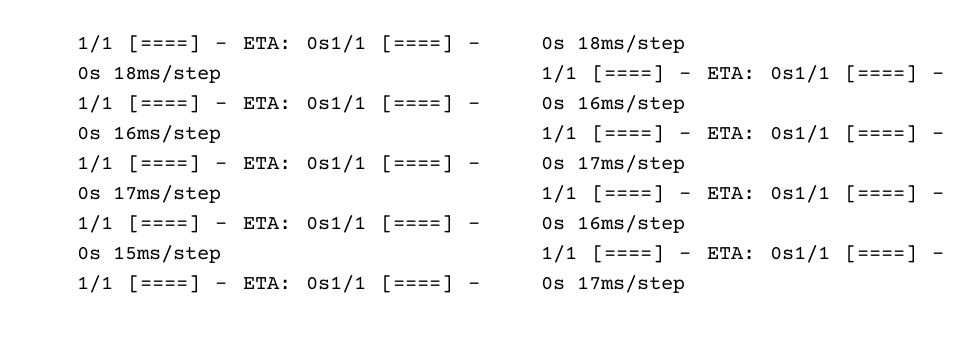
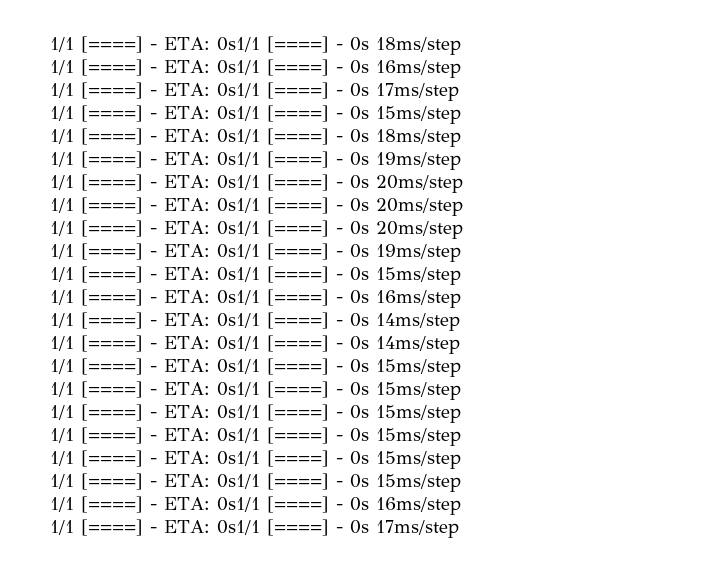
(685, 44) none -> [50,151,461,170] [50,174,463,193] [50,197,463,216] [50,220,463,239] [50,243,461,262] [50,266,461,285] // 1/1 [====] - ETA: 0s1/1 [====] - 0s 19ms/step // 1/1 [====] - ETA: 0s1/1 [====] - 0s 20ms/step // 1/1 [====] - ETA: 0s1/1 [====] - 0s 20ms/step // 1/1 [====] - ETA: 0s1/1 [====] - 0s 20ms/step // 1/1 [====] - ETA: 0s1/1 [====] - 0s 19ms/step // 1/1 [====] - ETA: 0s1/1 [====] - 0s 15ms/step
[577,155,685,173] 17ms/step -> [375,313,460,331] [50,335,460,354] [50,358,461,377] [50,381,461,400] [50,404,461,423] [50,427,461,446] [50,450,461,469] [50,473,461,492] 14ms/step // 1/1 [====] - ETA: 0s1/1 [====] - 0s 14ms/step // 1/1 [====] - ETA: 0s1/1 [====] - 0s 15ms/step // 1/1 [====] - ETA: 0s1/1 [====] - 0s 15ms/step // 1/1 [====] - ETA: 0s1/1 [====] - 0s 15ms/step // 1/1 [====] - ETA: 0s1/1 [====] - 0s 15ms/step // 1/1 [====] - ETA: 0s1/1 [====] - 0s 15ms/step // 1/1 [====] - ETA: 0s1/1 [====] - 0s 15ms/step

